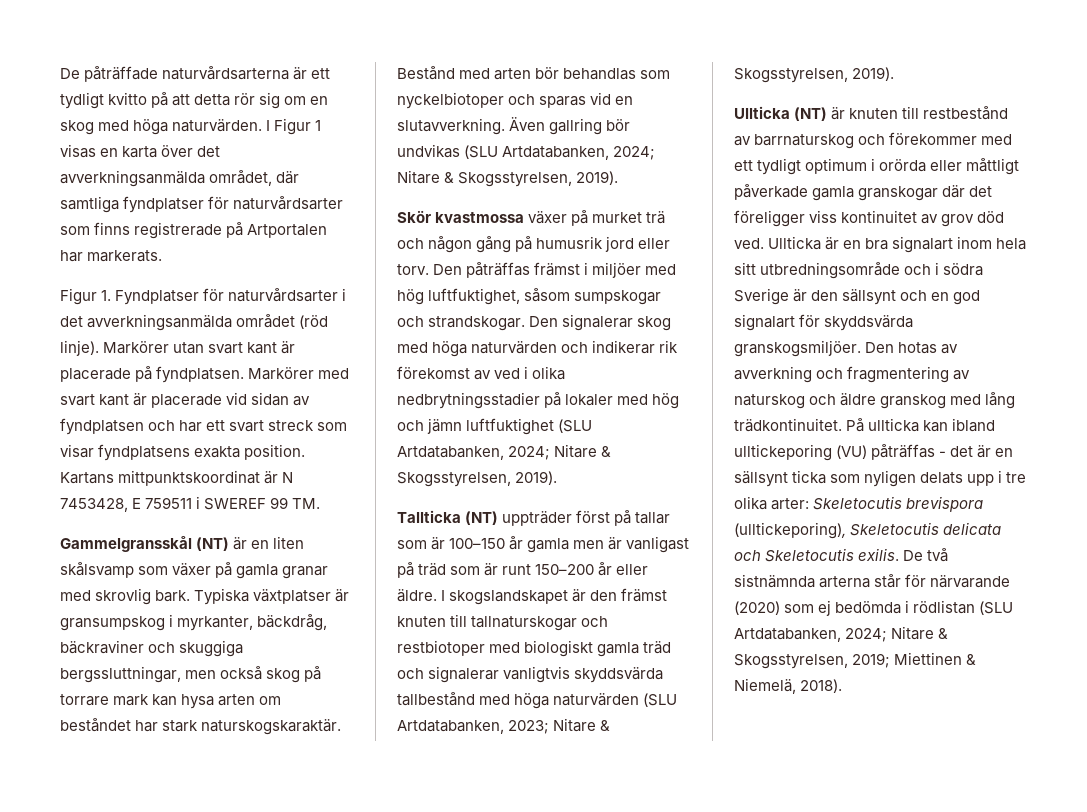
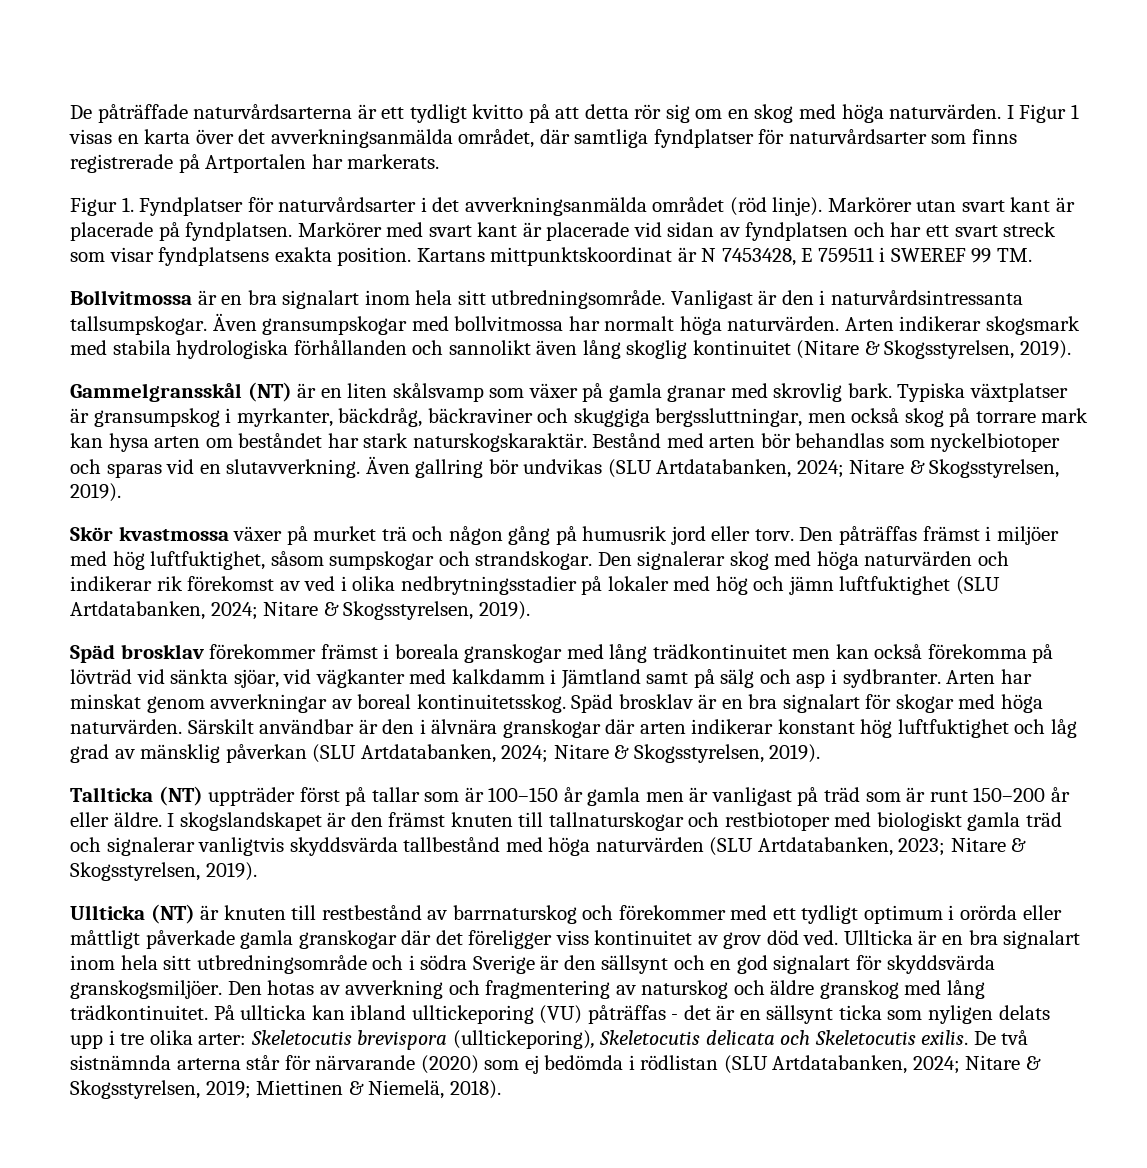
(321, 503) none -> [70,290,1023,309] [70,313,1080,335] [70,340,1071,359] // Bollvitmossa är en bra signalart inom hela sitt utbredningsområde. Vanligast är den i naturvårdsintressanta tallsumpskogar. Även gransumpskogar med bollvitmossa har normalt höga naturvärden. Arten indikerar skogsmark med stabila hydrologiska förhållanden och sannolikt även lång skoglig kontinuitet (Nitare & Skogsstyrelsen, 2019).
(558, 478) none -> [70,644,1054,663] [70,669,1032,689] [70,694,1044,713] [70,719,1078,738] [70,744,821,763] // Späd brosklav förekommer främst i boreala granskogar med lång trädkontinuitet men kan också förekomma på lövträd vid sänkta sjöar, vid vägkanter med kalkdamm i Jämtland samt på sälg och asp i sydbranter. Arten har minskat genom avverkningar av boreal kontinuitetsskog. Späd brosklav är en bra signalart för skogar med höga naturvärden. Särskilt användbar är den i älvnära granskogar där arten indikerar konstant hög luftfuktighet och låg grad av mänsklig påverkan (SLU Artdatabanken, 2024; Nitare & Skogsstyrelsen, 2019).

